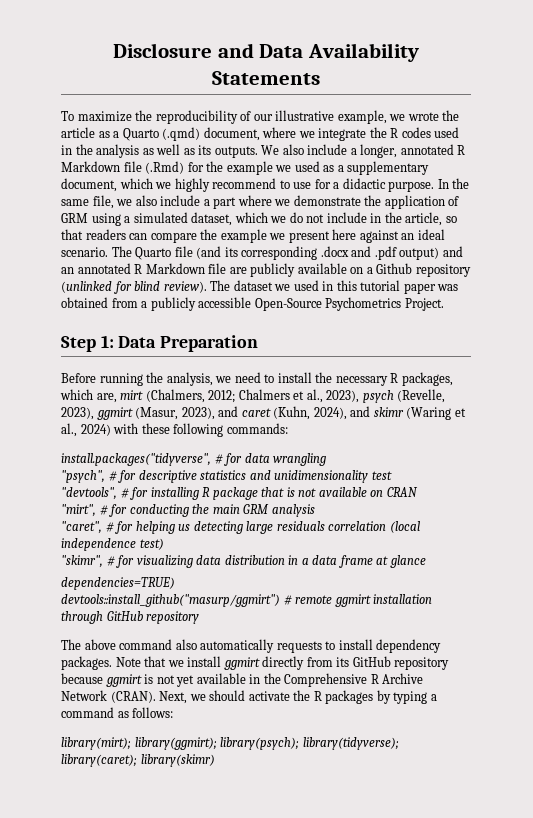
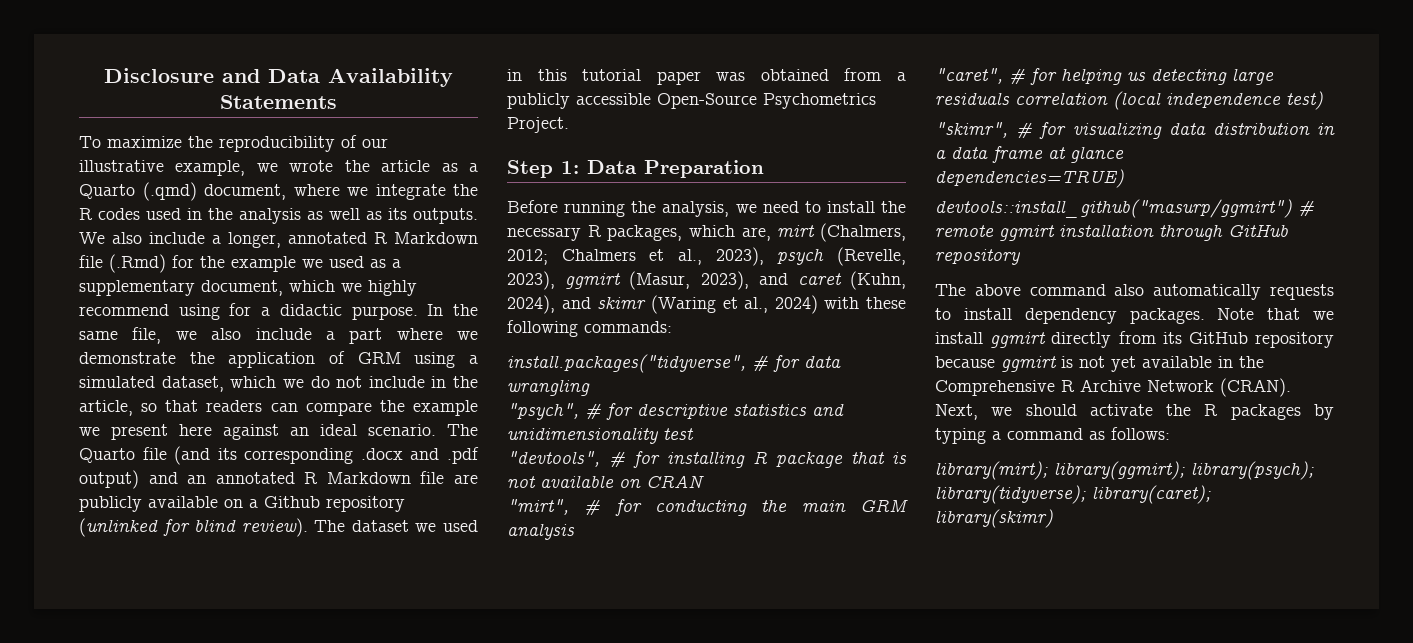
[279,180,312,189] to use -> [178,304,220,320] using

